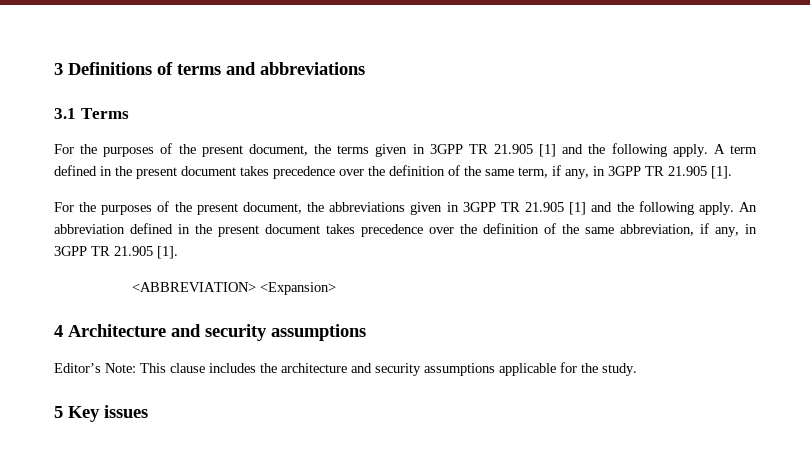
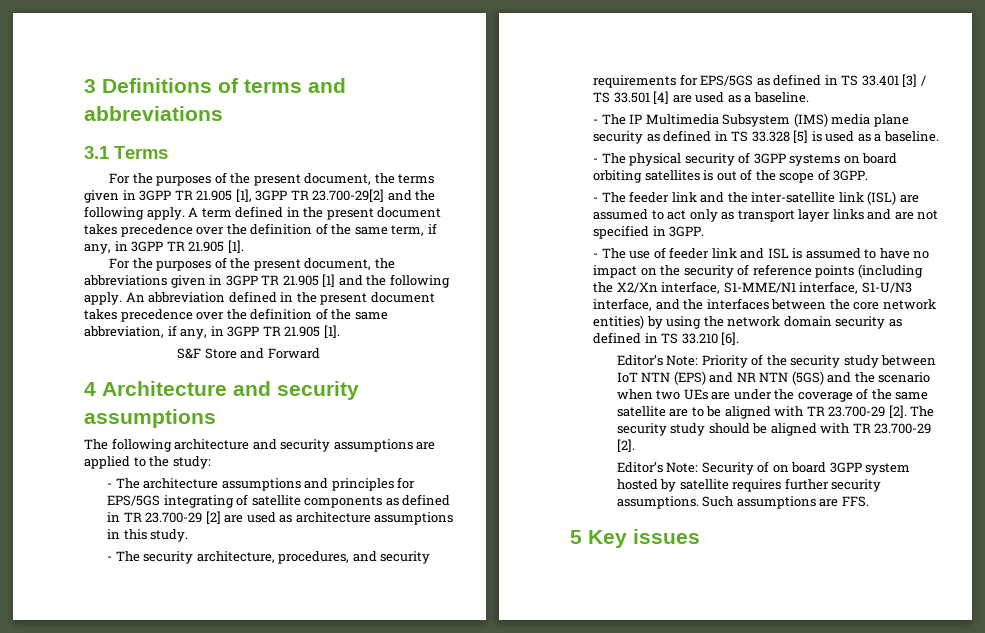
[539,144,557,157] [1] -> [235,189,385,202] [1], 3GPP TR 23.700-29[2]
[131,282,336,295] <ABBREVIATION> <Expansion> -> [177,348,320,359] S&F Store and Forward
[54,362,637,376] Editor’s Note: This clause includes the architecture and security assumptions applicable for the study. -> [84,438,436,452] [84,456,211,469] [107,477,416,491] [107,494,451,508] [107,511,454,525] [107,529,189,542] [107,551,431,564] [593,74,926,88] [593,91,809,104] [593,113,909,127] [593,130,939,144] [593,152,898,166] [593,169,869,183] [593,191,919,205] [593,209,939,222] [593,225,705,239] [593,247,930,259] [593,264,923,278] [593,281,912,294] [593,298,936,311] [593,315,902,329] [593,332,740,345] [616,354,937,368] [616,371,931,385] [616,388,929,402] [616,405,935,419] [616,423,932,436] [616,439,635,452] [616,461,911,475] [616,478,882,492] [616,496,869,509] The following architecture and security assumptions are applied to the study: // - The architecture assumptions and principles for EPS/5GS integrating of satellite components as defined in TR 23.700-29 [2] are used as architecture assumptions in this study. // - The security architecture, procedures, and security requirements for EPS/5GS as defined in TS 33.401 [3] / TS 33.501 [4] are used as a baseline. // - The IP Multimedia Subsystem (IMS) media plane security as defined in TS 33.328 [5] is used as a baseline. // - The physical security of 3GPP systems on board orbiting satellites is out of the scope of 3GPP. // - The feeder link and the inter-satellite link (ISL) are assumed to act only as transport layer links and are not specified in 3GPP. // - The use of feeder link and ISL is assumed to have no impact on the security of reference points (including the X2/Xn interface, S1-MME/N1 interface, S1-U/N3 interface, and the interfaces between the core network entities) by using the network domain security as defined in TS 33.210 [6]. // Editor’s Note: Priority of the security study between IoT NTN (EPS) and NR NTN (5GS) and the scenario when two UEs are under the coverage of the same satellite are to be aligned with TR 23.700-29 [2]. The security study should be aligned with TR 23.700-29 [2]. // Editor’s Note: Security of on board 3GPP system hosted by satellite requires further security assumptions. Such assumptions are FFS.

